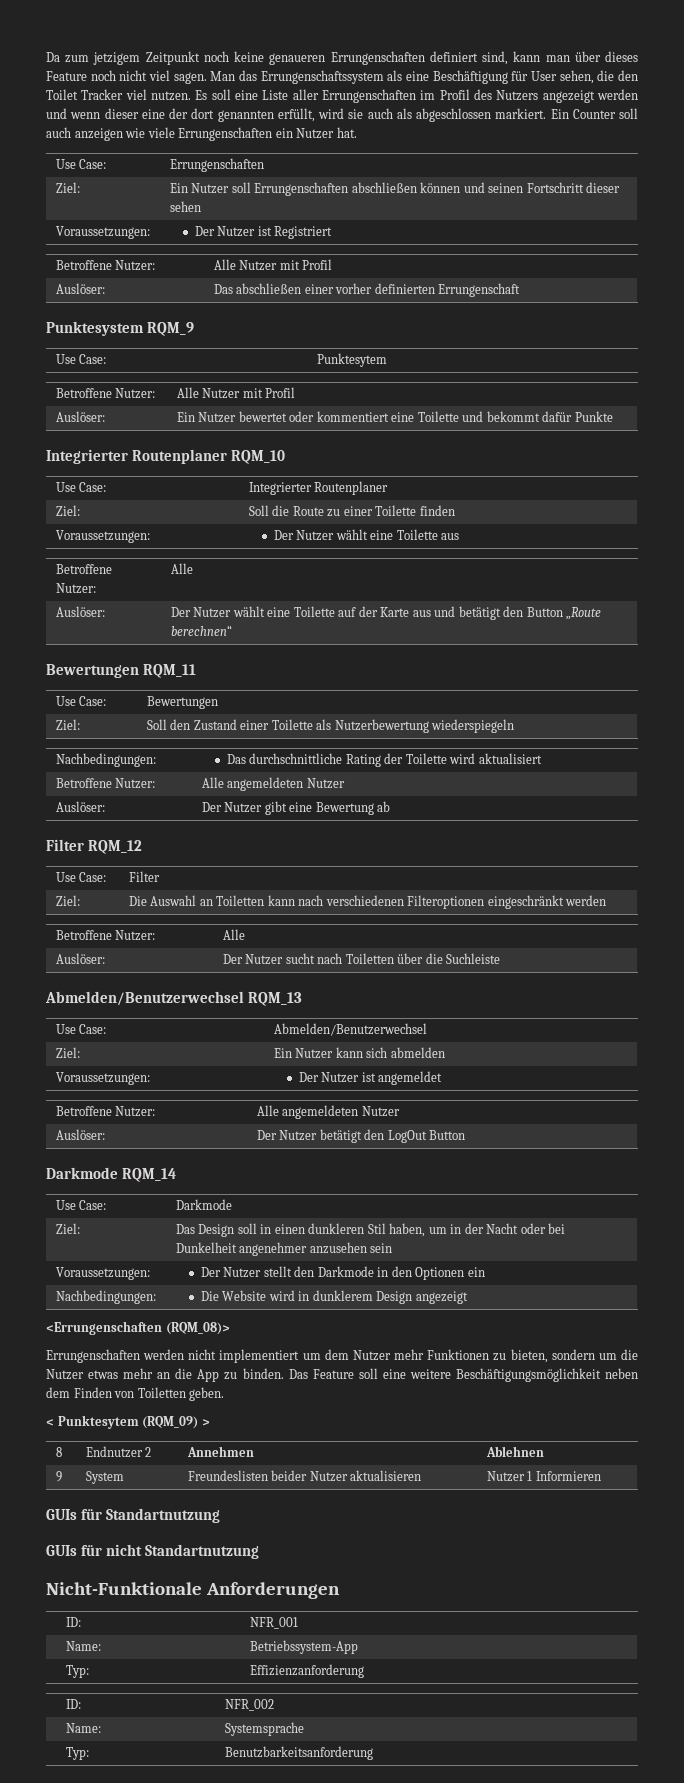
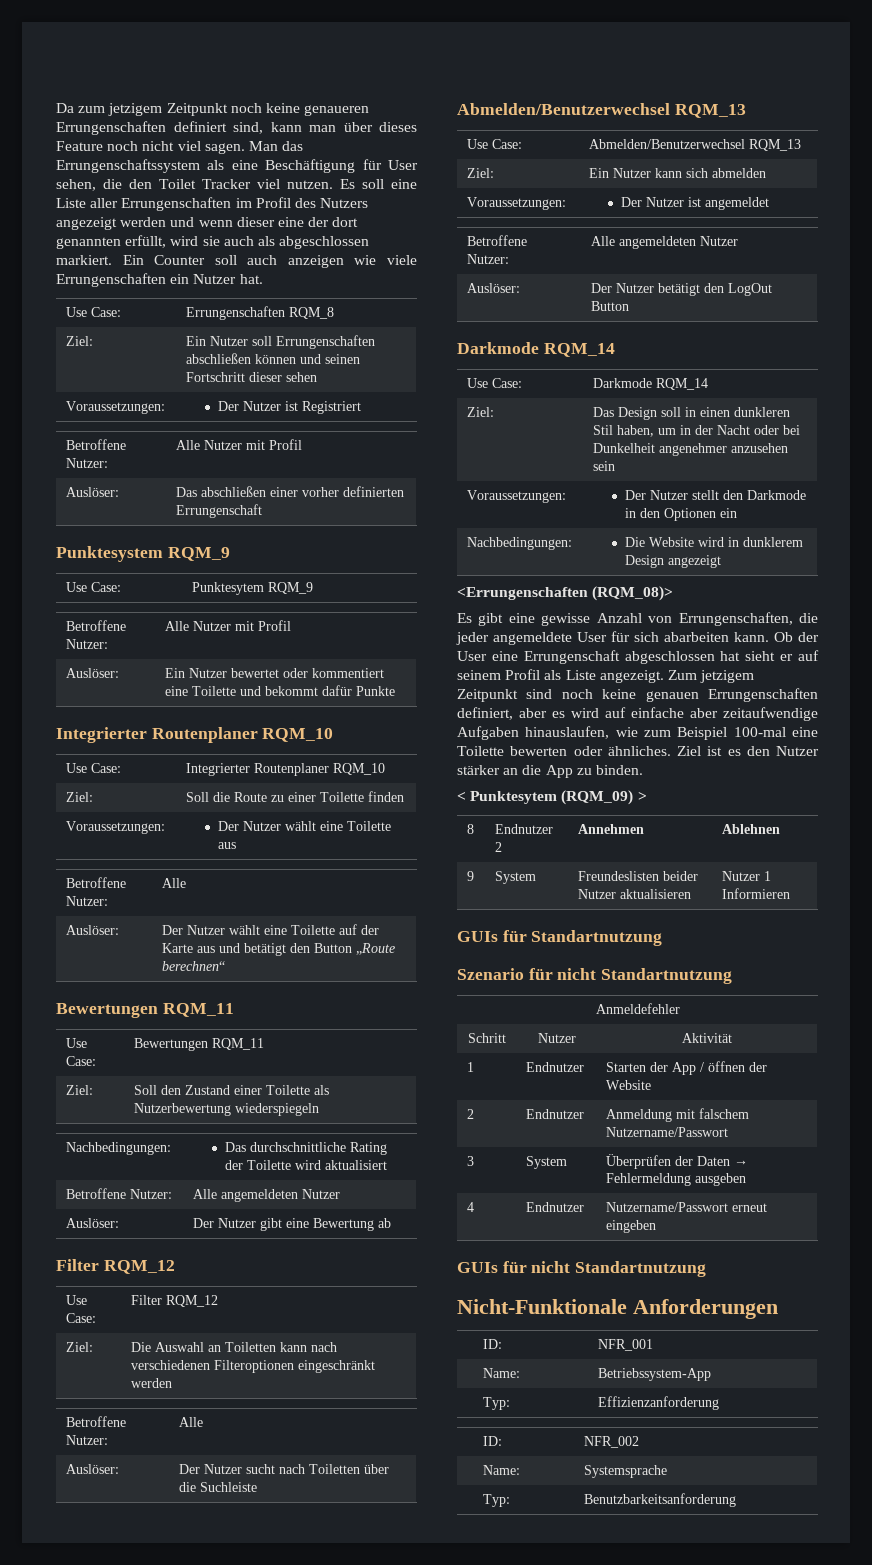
(264, 165) none -> [289,307,335,319] RQM_8
(387, 360) none -> [268,582,314,594] RQM_9
(389, 488) none -> [333,763,386,775] RQM_10
(218, 702) none -> [212,1038,265,1050] RQM_11
(160, 876) none -> [166,1295,219,1307] RQM_12
(427, 1029) none -> [749,139,802,151] RQM_13
(232, 1204) none -> [656,378,709,390] RQM_14
[46,1349,638,1363] [46,1368,154,1380] Errungenschaften werden nicht implementiert um dem Nutzer mehr Funktionen zu bieten, sondern um die Nutzer etwas mehr -> [457,612,818,626] [456,631,819,645] [457,650,819,664] [457,669,755,683] [457,688,818,702] [457,707,818,721] [457,726,818,740] [457,746,819,756] [457,765,500,775] Es gibt eine gewisse Anzahl von Errungenschaften, die jeder angemeldete User für sich abarbeiten kann. Ob der User eine Errungenschaft abgeschlossen hat sieht er auf seinem Profil als Liste angezeigt. Zum jetzigem Zeitpunkt sind noch keine genauen Errungenschaften definiert, aber es wird auf einfache aber zeitaufwendige Aufgaben hinauslaufen, wie zum Beispiel 100-mal eine Toilette bewerten oder ähnliches. Ziel ist es den Nutzer stärker
[288,1368,638,1382] [46,1387,225,1401] Das Feature soll eine weitere Beschäftigungsmöglichkeit neben dem Finden von Toiletten geben. -> (643, 770) none
(220, 1515) none -> [457,968,733,984] [595,1003,680,1014] [468,1033,506,1043] [537,1033,576,1043] [682,1033,732,1043] [467,1062,475,1072] [526,1062,585,1072] [606,1061,768,1075] [606,1080,652,1090] [467,1109,475,1119] [526,1109,585,1119] [606,1108,750,1122] [606,1127,729,1137] [467,1156,475,1166] [526,1156,568,1169] [606,1154,749,1169] [606,1173,747,1186] [467,1202,475,1212] [526,1202,585,1212] [606,1202,768,1212] [606,1220,657,1233] // Szenario für nicht Standartnutzung // Anmeldefehler // Schritt | Nutzer | Aktivität // 1 | Endnutzer | Starten der App / öffnen der Website // 2 | Endnutzer | Anmeldung mit falschem Nutzername/Passwort // 3 | System | Überprüfen der Daten → Fehlermeldung ausgeben // 4 | Endnutzer | Nutzername/Passwort erneut eingeben

